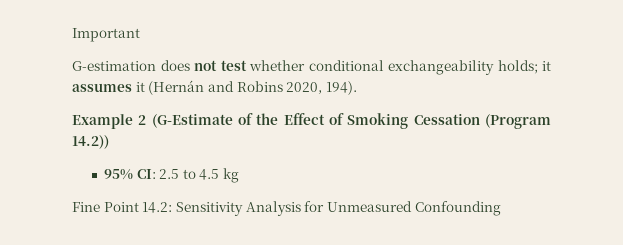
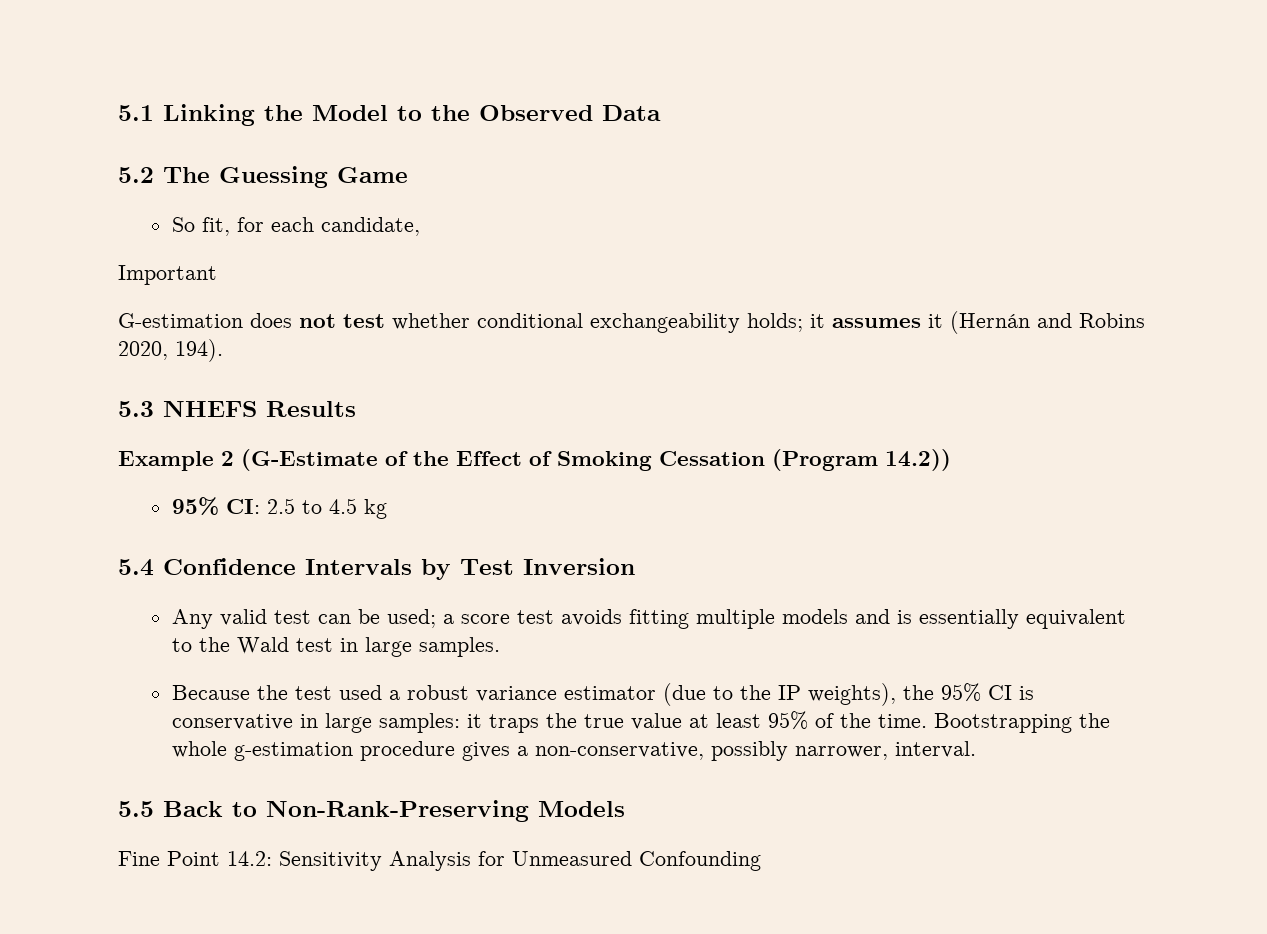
(72, 35) none -> [118,104,661,126] [118,166,408,188] [171,217,420,236] 5.1 Linking the Model to the Observed Data // 5.2 The Guessing Game // So fit, for each candidate, //
(357, 88) none -> [118,400,356,417] // 5.3 NHEFS Results
(240, 175) none -> [118,558,635,580] [171,609,1126,629] [171,637,500,657] [171,683,1034,706] [171,711,1110,733] [171,741,976,761] [118,800,625,822] // 5.4 Confidence Intervals by Test Inversion // Any valid test can be used; a score test avoids fitting multiple models and is essentially equivalent to the Wald test in large samples. // Because the test used a robust variance estimator (due to the IP weights), the 95% CI is conservative in large samples: it traps the true value at least 95% of the time. Bootstrapping the whole g-estimation procedure gives a non-conservative, possibly narrower, interval. // 5.5 Back to Non-Rank-Preserving Models

